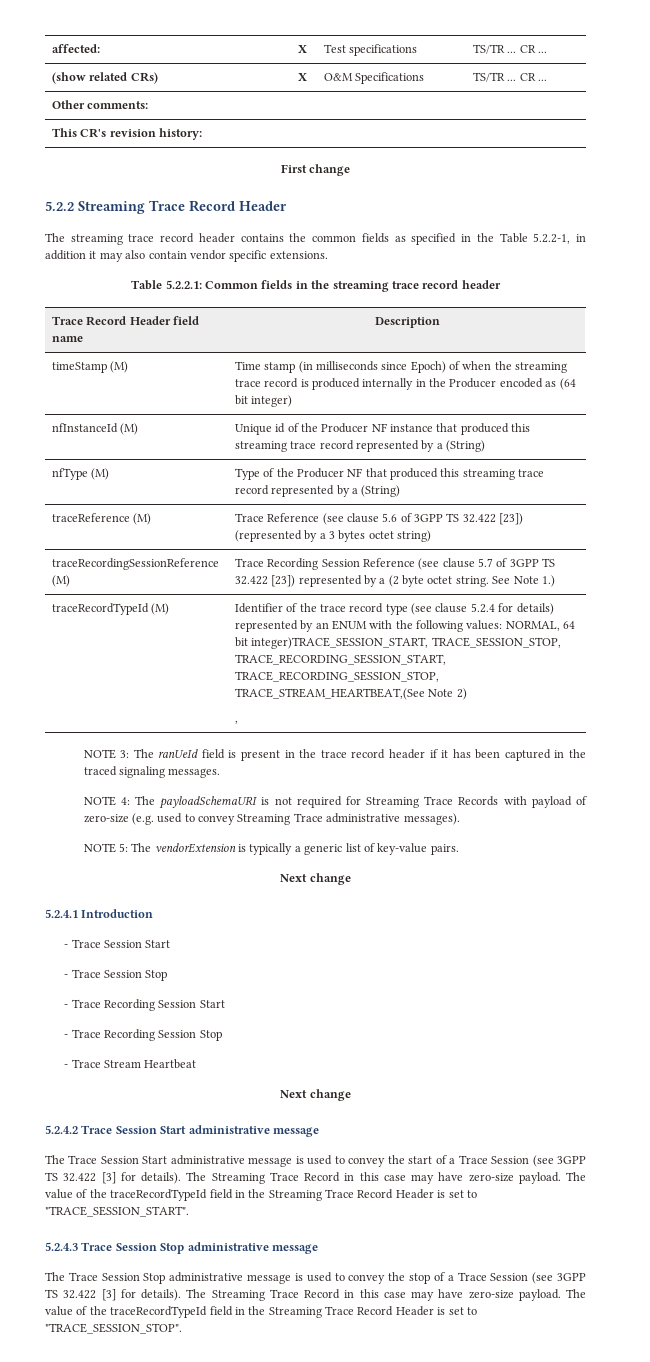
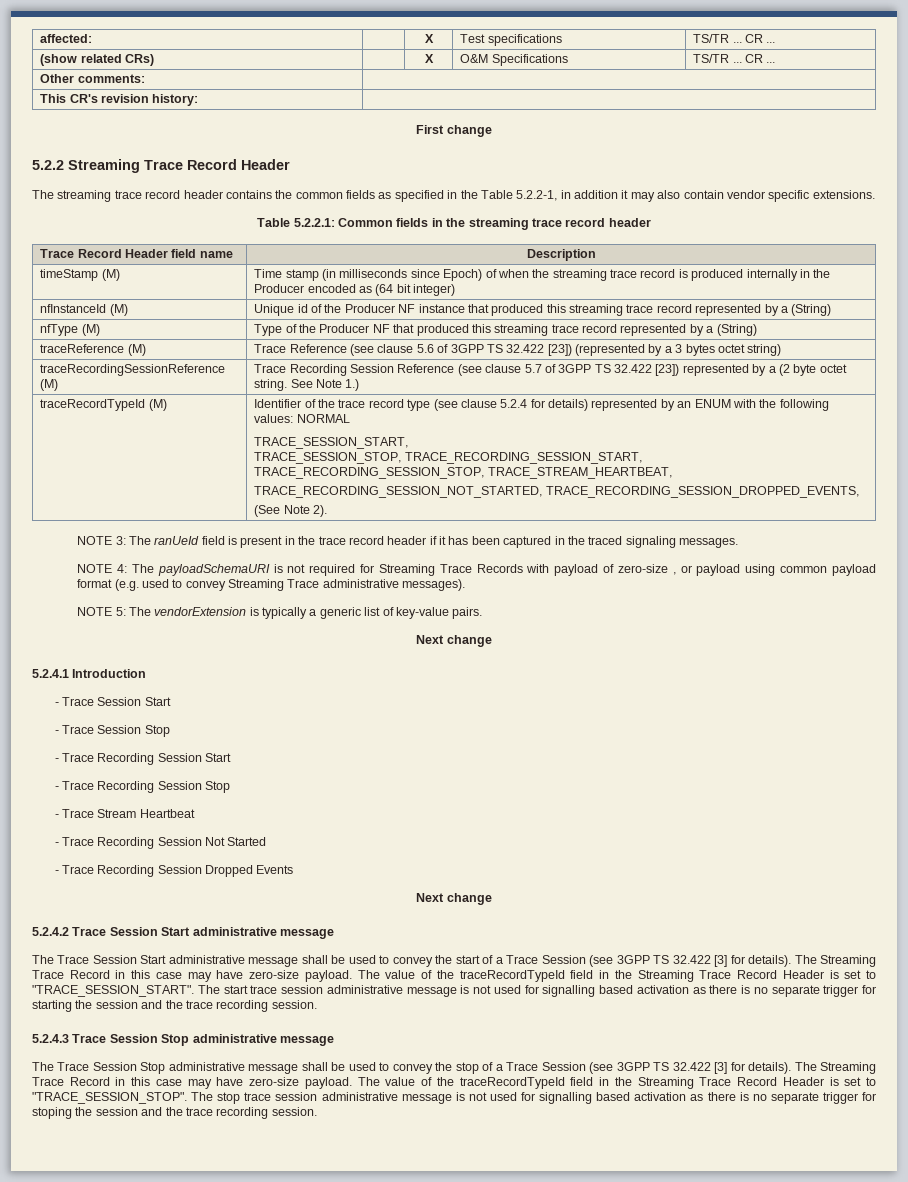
[505,621,576,631] [234,637,561,649] [234,654,446,665] [234,671,439,682] [234,688,467,700] [234,720,238,724] NORMAL, 64 bit integer)TRACE_SESSION_START, TRACE_SESSION_STOP, TRACE_RECORDING_SESSION_START, TRACE_RECORDING_SESSION_STOP, TRACE_STREAM_HEARTBEAT,(See Note 2) // , -> [296,414,350,423] [254,437,409,449] [254,452,642,464] [254,467,672,479] [254,486,859,498] [254,505,328,517] NORMAL // TRACE_SESSION_START, // TRACE_SESSION_STOP, TRACE_RECORDING_SESSION_START, TRACE_RECORDING_SESSION_STOP, TRACE_STREAM_HEARTBEAT, // TRACE_RECORDING_SESSION_NOT_STARTED, TRACE_RECORDING_SESSION_DROPPED_EVENTS, // (See Note 2).
(129, 818) none -> [672,564,877,576] [77,579,113,588] , or payload using common payload format
(197, 1064) none -> [54,837,267,849] [54,865,294,877] // - Trace Recording Session Not Started // - Trace Recording Session Dropped Events
[295,1156,304,1164] is -> [301,955,346,964] shall be
(189, 1211) none -> [197,985,876,997] [32,1000,317,1012] The start trace session administrative message is not used for signalling based activation as there is no separate trigger for starting the session and the trace recording session.
[294,1273,303,1281] is -> [301,1062,346,1071] shall be
(182, 1328) none -> [191,1092,877,1104] [32,1107,317,1119] The stop trace session administrative message is not used for signalling based activation as there is no separate trigger for stoping the session and the trace recording session.

